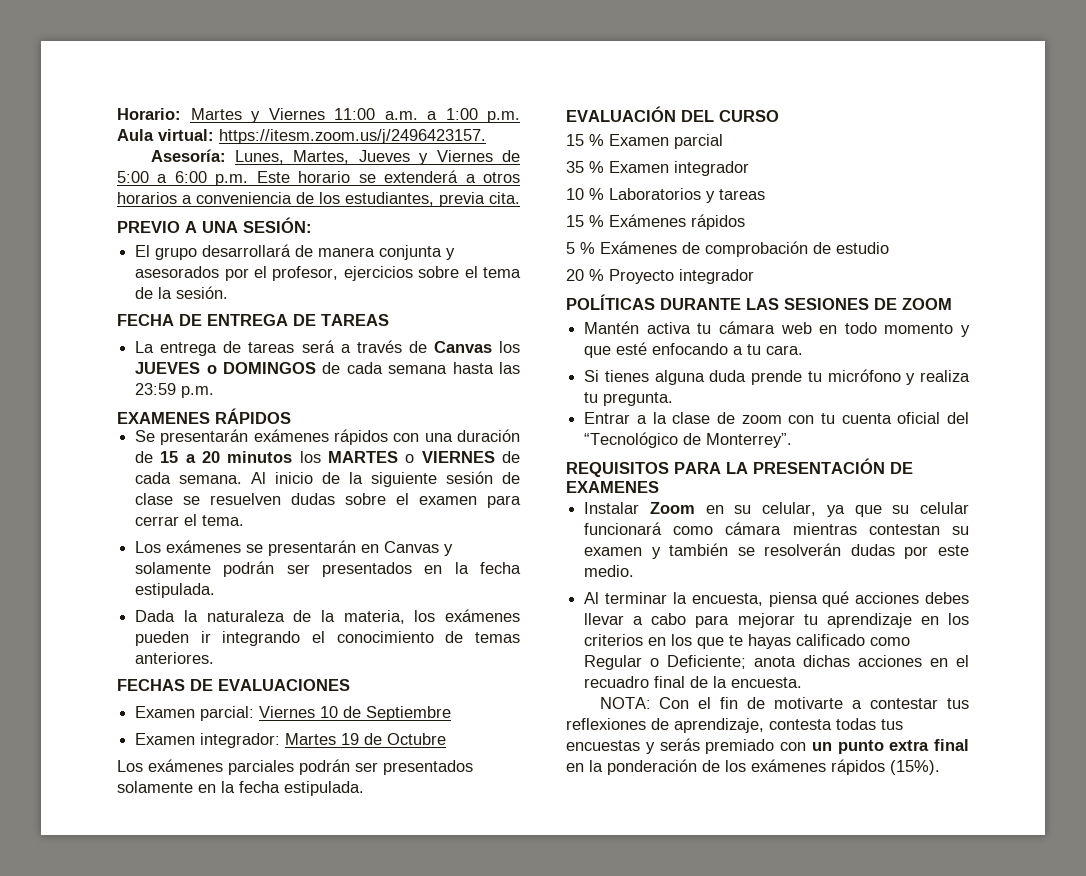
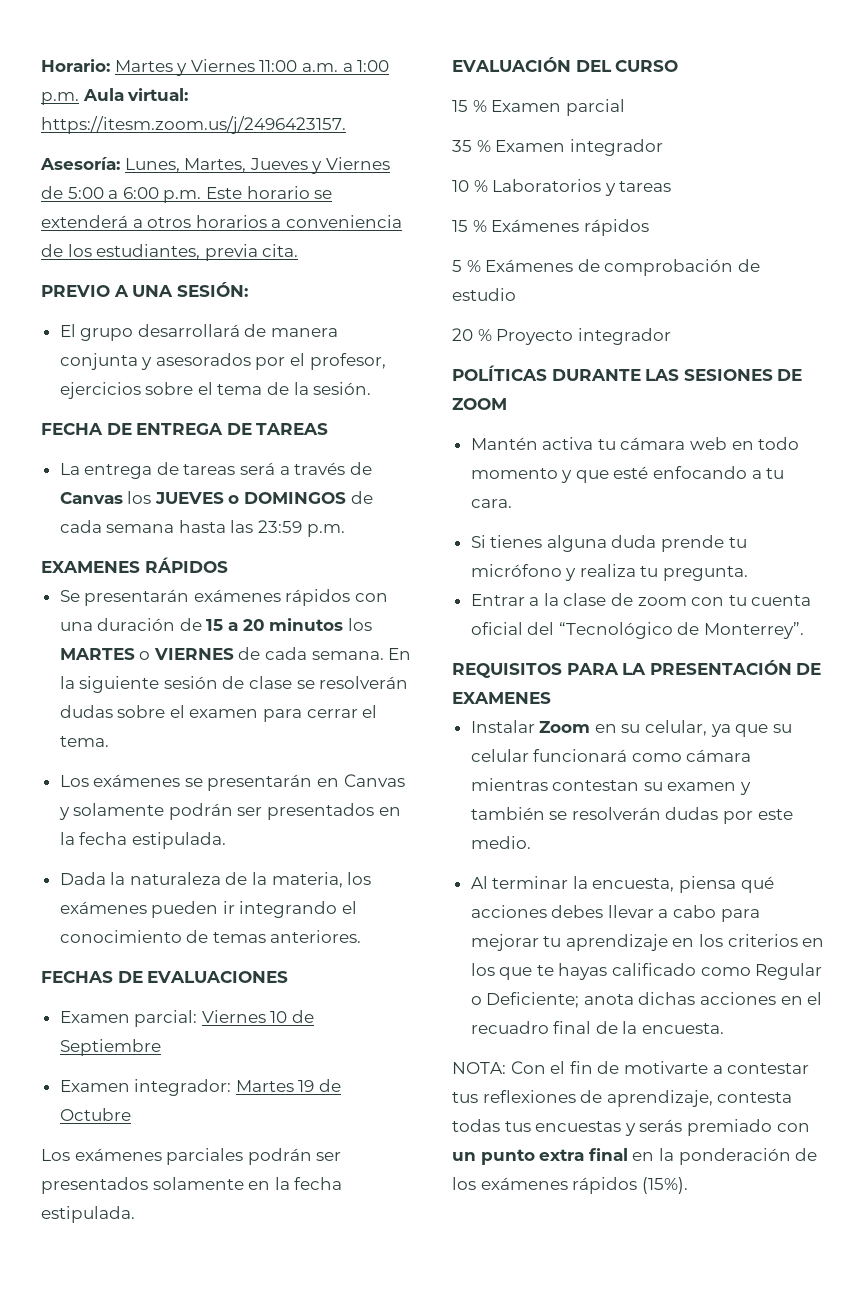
[251,472,341,484] Al inicio de -> [388,648,412,660] En
[210,493,282,505] resuelven -> [319,676,409,689] resolverán

